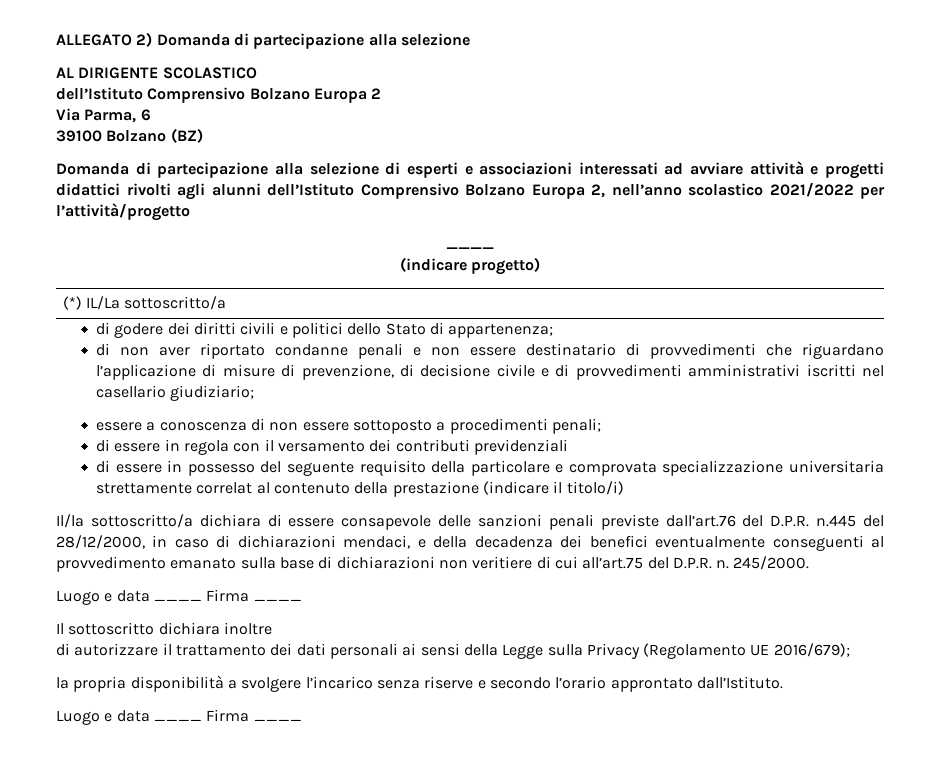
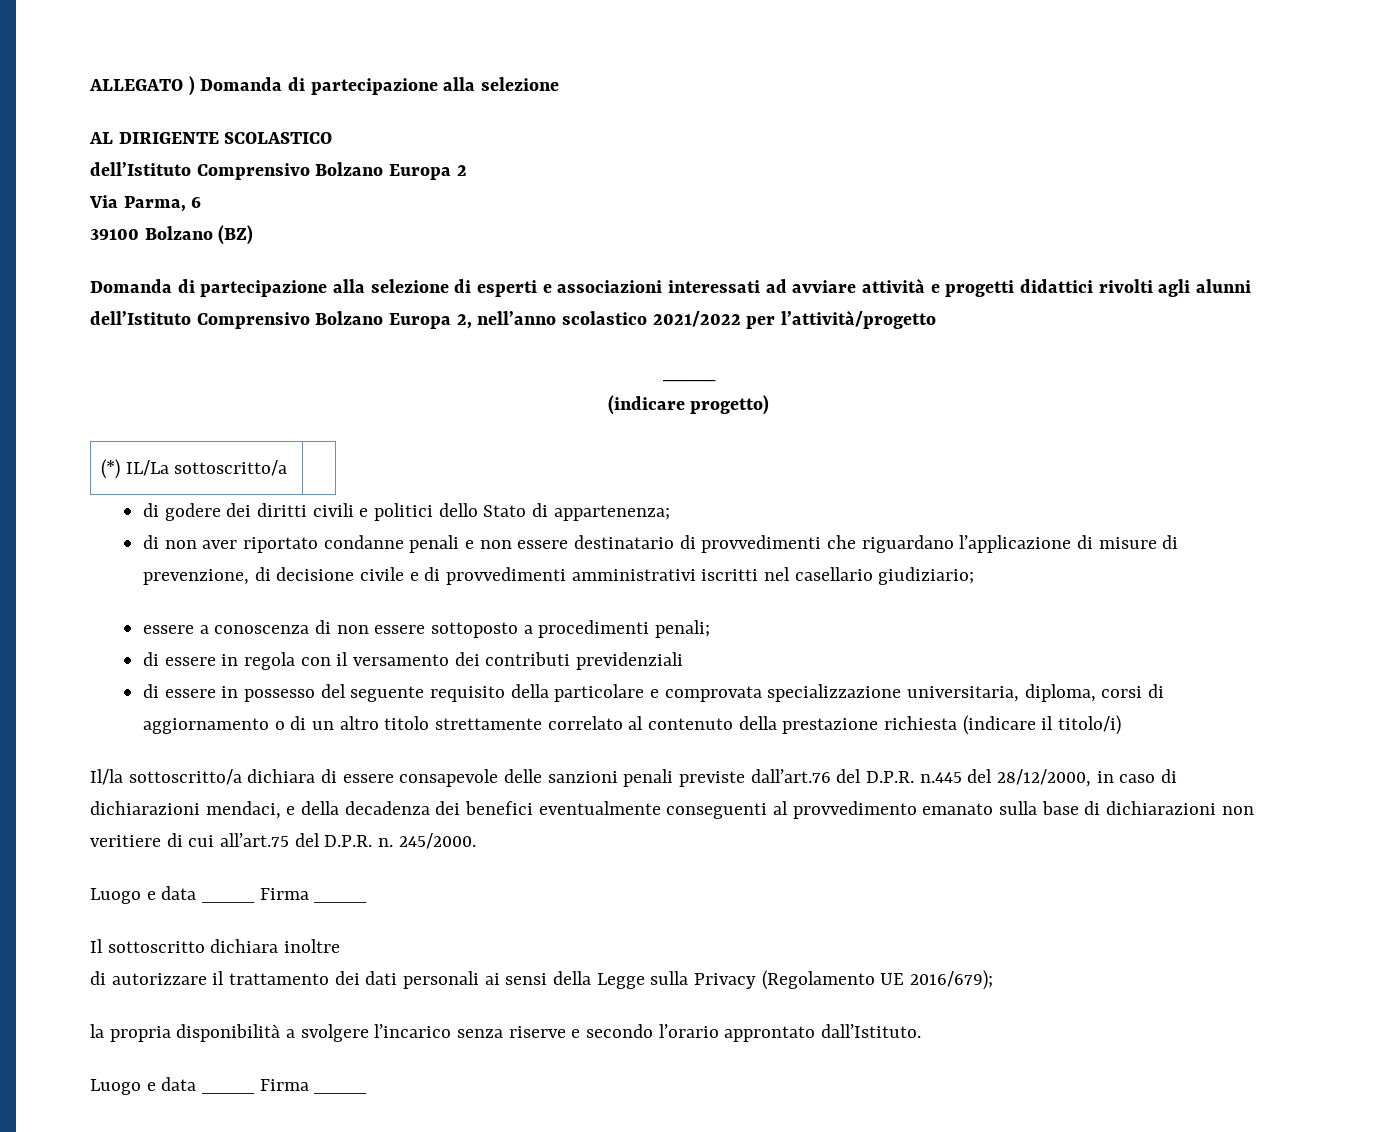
[136,32,153,47] 2) -> [188,76,195,96] )
[789,460,884,473] [96,482,253,494] universitaria strettamente correlat -> [906,684,1164,702] [142,716,623,734] universitaria, diploma, corsi di aggiornamento o di un altro titolo strettamente correlato
(479, 489) none -> [883,716,957,730] richiesta

